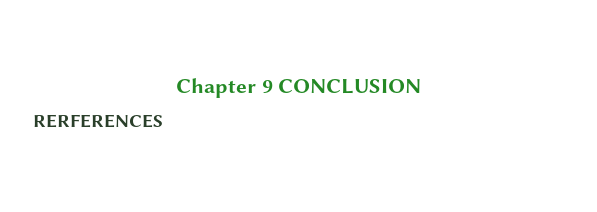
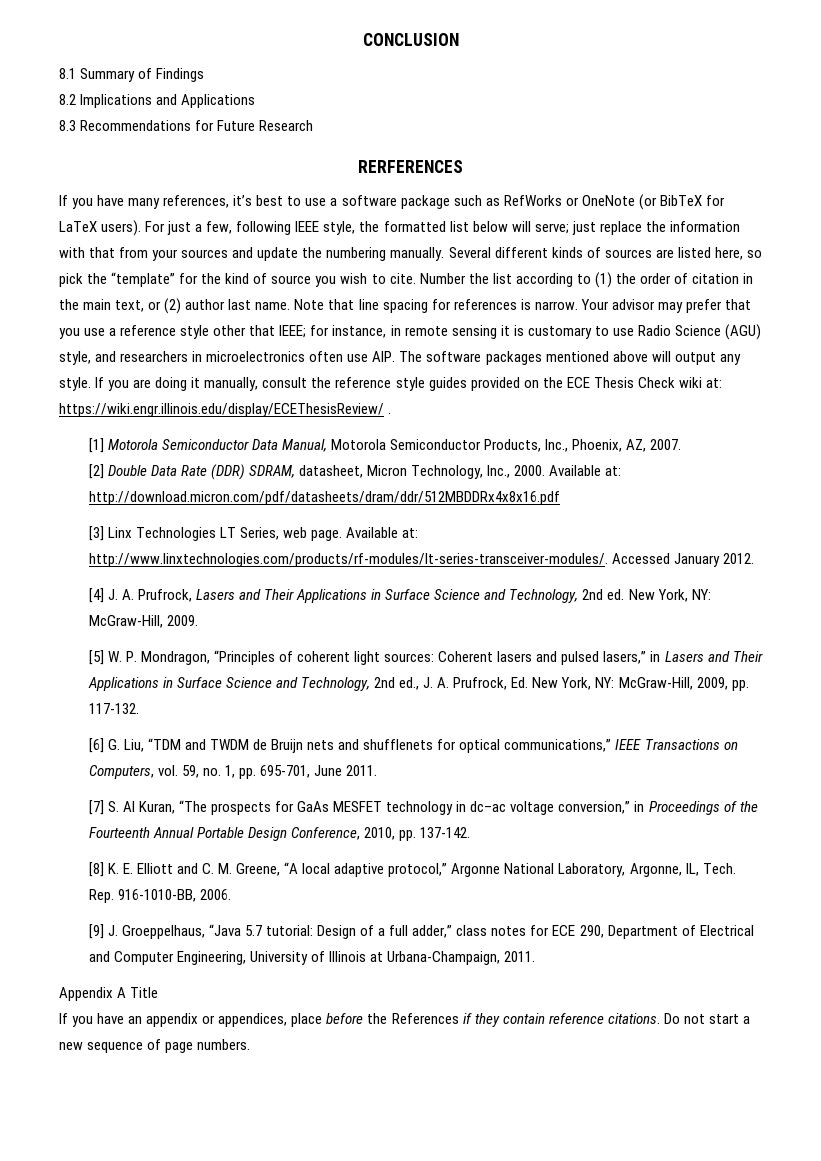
[175,78,273,98] Chapter 9 -> (362, 39) none
[33,114,163,128] RERFERENCES -> [59,68,205,82] [59,94,256,108] [59,120,314,131] [358,160,463,173] [59,194,725,210] [59,220,740,236] [59,247,762,261] [59,272,754,288] [59,298,751,314] [59,324,761,340] [59,351,741,365] [59,377,722,391] [59,403,392,417] [88,438,682,453] [88,464,622,480] [88,491,560,505] [88,526,419,541] [88,553,754,567] [88,588,711,603] [88,615,198,628] [88,650,763,665] [87,677,749,691] [88,703,139,714] [88,738,738,753] [88,765,378,779] [88,800,758,815] [88,827,471,841] [88,862,736,877] [88,889,231,903] [88,924,754,939] [88,951,536,965] [59,987,159,1001] [59,1013,750,1027] [59,1039,251,1053] 8.1 Summary of Findings // 8.2 Implications and Applications // 8.3 Recommendations for Future Research // RERFERENCES // If you have many references, it’s best to use a software package such as RefWorks or OneNote (or BibTeX for LaTeX users). For just a few, following IEEE style, the formatted list below will serve; just replace the information with that from your sources and update the numbering manually. Several different kinds of sources are listed here, so pick the “template” for the kind of source you wish to cite. Number the list according to (1) the order of citation in the main text, or (2) author last name. Note that line spacing for references is narrow. Your advisor may prefer that you use a reference style other that IEEE; for instance, in remote sensing it is customary to use Radio Science (AGU) style, and researchers in microelectronics often use AIP. The software packages mentioned above will output any style. If you are doing it manually, consult the reference style guides provided on the ECE Thesis Check wiki at: https://wiki.engr.illinois.edu/display/ECEThesisReview/ . // [1] Motorola Semiconductor Data Manual, Motorola Semiconductor Products, Inc., Phoenix, AZ, 2007. // [2] Double Data Rate (DDR) SDRAM, datasheet, Micron Technology, Inc., 2000. Available at: http://download.micron.com/pdf/datasheets/dram/ddr/512MBDDRx4x8x16.pdf // [3] Linx Technologies LT Series, web page. Available at: http://www.linxtechnologies.com/products/rf-modules/lt-series-transceiver-modules/. Accessed January 2012. // [4] J. A. Prufrock, Lasers and Their Applications in Surface Science and Technology, 2nd ed. New York, NY: McGraw-Hill, 2009. // [5] W. P. Mondragon, “Principles of coherent light sources: Coherent lasers and pulsed lasers,” in Lasers and Their Applications in Surface Science and Technology, 2nd ed., J. A. Prufrock, Ed. New York, NY: McGraw-Hill, 2009, pp. 117-132. // [6] G. Liu, “TDM and TWDM de Bruijn nets and shufflenets for optical communications,” IEEE Transactions on Computers, vol. 59, no. 1, pp. 695-701, June 2011. // [7] S. Al Kuran, “The prospects for GaAs MESFET technology in dc–ac voltage conversion,” in Proceedings of the Fourteenth Annual Portable Design Conference, 2010, pp. 137-142. // [8] K. E. Elliott and C. M. Greene, “A local adaptive protocol,” Argonne National Laboratory, Argonne, IL, Tech. Rep. 916-1010-BB, 2006. // [9] J. Groeppelhaus, “Java 5.7 tutorial: Design of a full adder,” class notes for ECE 290, Department of Electrical and Computer Engineering, University of Illinois at Urbana-Champaign, 2011. // Appendix A Title // If you have an appendix or appendices, place before the References if they contain reference citations. Do not start a new sequence of page numbers.

